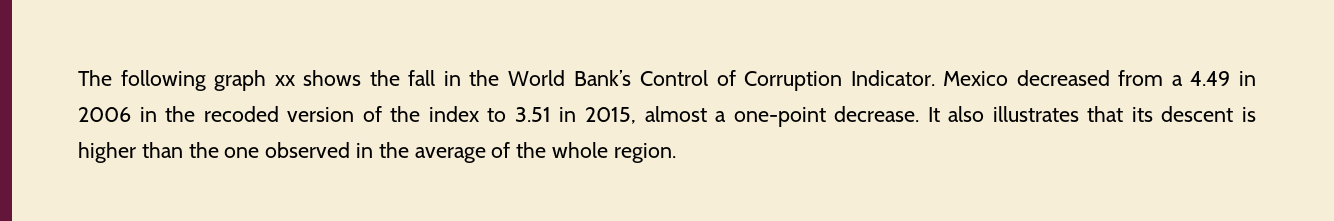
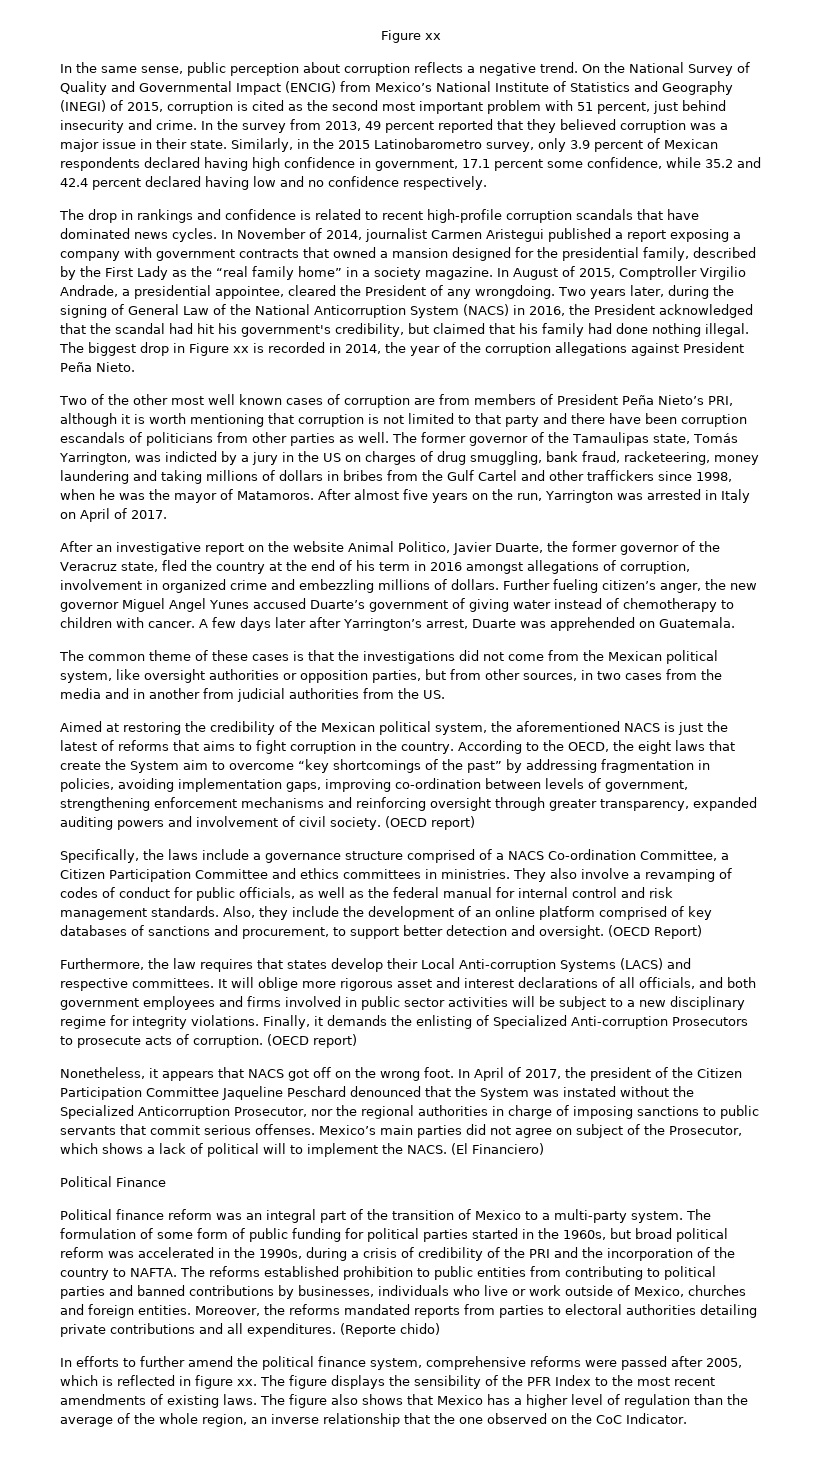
[78,70,1256,91] [78,106,1256,127] [78,142,676,163] The following graph xx shows the fall in the World Bank’s Control of Corruption Indicator. Mexico decreased from a 4.49 in 2006 in the recoded version of the index to 3.51 in 2015, almost a one-point decrease. It also illustrates that its descent is higher than the one observed in the average of the whole region. -> [381,30,441,43] [60,62,750,76] [60,81,733,95] [60,100,726,114] [60,119,728,133] [60,138,718,152] [60,157,761,171] [60,176,487,190] [59,209,699,223] [60,228,741,242] [60,247,756,261] [60,266,746,280] [60,285,734,299] [60,304,753,318] [60,323,749,337] [59,342,744,356] [60,362,135,372] [59,394,733,408] [60,413,747,427] [60,432,738,446] [59,451,759,465] [60,470,732,484] [60,489,750,503] [60,508,167,522] [60,541,720,555] [60,560,690,574] [60,579,757,593] [60,598,734,612] [60,617,735,631] [59,650,718,664] [60,669,722,683] [60,688,445,702] [60,721,728,735] [60,740,735,754] [60,759,710,773] [60,778,688,792] [60,797,757,811] [60,816,475,830] [60,849,729,863] [60,868,732,882] [60,887,673,901] [60,906,712,920] [60,925,702,939] [60,958,691,972] [60,977,756,991] [60,996,745,1010] [60,1015,748,1029] [60,1034,357,1048] [60,1067,742,1081] [60,1086,694,1100] [60,1105,759,1119] [60,1124,742,1138] [60,1143,544,1157] [60,1176,166,1187] [60,1209,711,1223] [60,1228,728,1242] [60,1247,735,1261] [60,1266,716,1280] [60,1285,746,1299] [60,1304,757,1318] [60,1323,440,1337] [60,1356,742,1370] [60,1375,715,1389] [60,1394,748,1408] [60,1413,687,1427] Figure xx // In the same sense, public perception about corruption reflects a negative trend. On the National Survey of Quality and Governmental Impact (ENCIG) from Mexico’s National Institute of Statistics and Geography (INEGI) of 2015, corruption is cited as the second most important problem with 51 percent, just behind insecurity and crime. In the survey from 2013, 49 percent reported that they believed corruption was a major issue in their state. Similarly, in the 2015 Latinobarometro survey, only 3.9 percent of Mexican respondents declared having high confidence in government, 17.1 percent some confidence, while 35.2 and 42.4 percent declared having low and no confidence respectively. // The drop in rankings and confidence is related to recent high-profile corruption scandals that have dominated news cycles. In November of 2014, journalist Carmen Aristegui published a report exposing a company with government contracts that owned a mansion designed for the presidential family, described by the First Lady as the “real family home” in a society magazine. In August of 2015, Comptroller Virgilio Andrade, a presidential appointee, cleared the President of any wrongdoing. Two years later, during the signing of General Law of the National Anticorruption System (NACS) in 2016, the President acknowledged that the scandal had hit his government's credibility, but claimed that his family had done nothing illegal. The biggest drop in Figure xx is recorded in 2014, the year of the corruption allegations against President Peña Nieto. // Two of the other most well known cases of corruption are from members of President Peña Nieto’s PRI, although it is worth mentioning that corruption is not limited to that party and there have been corruption escandals of politicians from other parties as well. The former governor of the Tamaulipas state, Tomás Yarrington, was indicted by a jury in the US on charges of drug smuggling, bank fraud, racketeering, money laundering and taking millions of dollars in bribes from the Gulf Cartel and other traffickers since 1998, when he was the mayor of Matamoros. After almost five years on the run, Yarrington was arrested in Italy on April of 2017. // After an investigative report on the website Animal Politico, Javier Duarte, the former governor of the Veracruz state, fled the country at the end of his term in 2016 amongst allegations of corruption, involvement in organized crime and embezzling millions of dollars. Further fueling citizen’s anger, the new governor Miguel Angel Yunes accused Duarte’s government of giving water instead of chemotherapy to children with cancer. A few days later after Yarrington’s arrest, Duarte was apprehended on Guatemala. // The common theme of these cases is that the investigations did not come from the Mexican political system, like oversight authorities or opposition parties, but from other sources, in two cases from the media and in another from judicial authorities from the US. // Aimed at restoring the credibility of the Mexican political system, the aforementioned NACS is just the latest of reforms that aims to fight corruption in the country. According to the OECD, the eight laws that create the System aim to overcome “key shortcomings of the past” by addressing fragmentation in policies, avoiding implementation gaps, improving co-ordination between levels of government, strengthening enforcement mechanisms and reinforcing oversight through greater transparency, expanded auditing powers and involvement of civil society. (OECD report) // Specifically, the laws include a governance structure comprised of a NACS Co-ordination Committee, a Citizen Participation Committee and ethics committees in ministries. They also involve a revamping of codes of conduct for public officials, as well as the federal manual for internal control and risk management standards. Also, they include the development of an online platform comprised of key databases of sanctions and procurement, to support better detection and oversight. (OECD Report) // Furthermore, the law requires that states develop their Local Anti-corruption Systems (LACS) and respective committees. It will oblige more rigorous asset and interest declarations of all officials, and both government employees and firms involved in public sector activities will be subject to a new disciplinary regime for integrity violations. Finally, it demands the enlisting of Specialized Anti-corruption Prosecutors to prosecute acts of corruption. (OECD report) // Nonetheless, it appears that NACS got off on the wrong foot. In April of 2017, the president of the Citizen Participation Committee Jaqueline Peschard denounced that the System was instated without the Specialized Anticorruption Prosecutor, nor the regional authorities in charge of imposing sanctions to public servants that commit serious offenses. Mexico’s main parties did not agree on subject of the Prosecutor, which shows a lack of political will to implement the NACS. (El Financiero) // Political Finance // Political finance reform was an integral part of the transition of Mexico to a multi-party system. The formulation of some form of public funding for political parties started in the 1960s, but broad political reform was accelerated in the 1990s, during a crisis of credibility of the PRI and the incorporation of the country to NAFTA. The reforms established prohibition to public entities from contributing to political parties and banned contributions by businesses, individuals who live or work outside of Mexico, churches and foreign entities. Moreover, the reforms mandated reports from parties to electoral authorities detailing private contributions and all expenditures. (Reporte chido) // In efforts to further amend the political finance system, comprehensive reforms were passed after 2005, which is reflected in figure xx. The figure displays the sensibility of the PFR Index to the most recent amendments of existing laws. The figure also shows that Mexico has a higher level of regulation than the average of the whole region, an inverse relationship that the one observed on the CoC Indicator.

